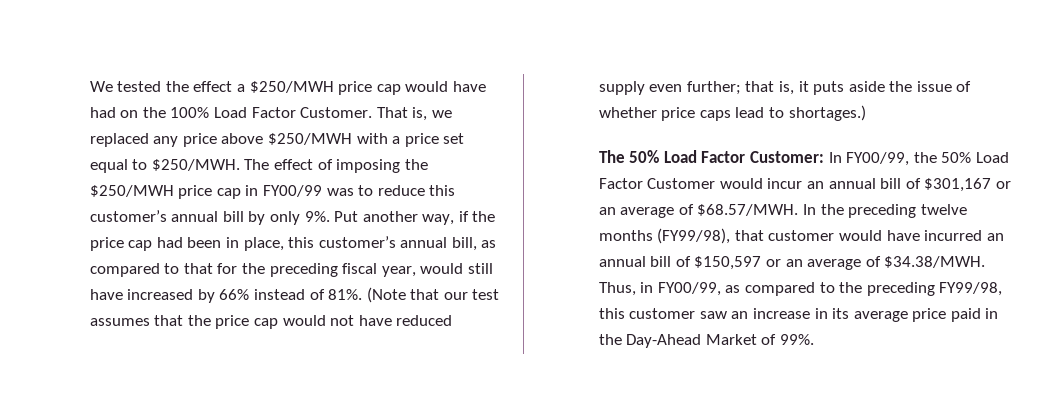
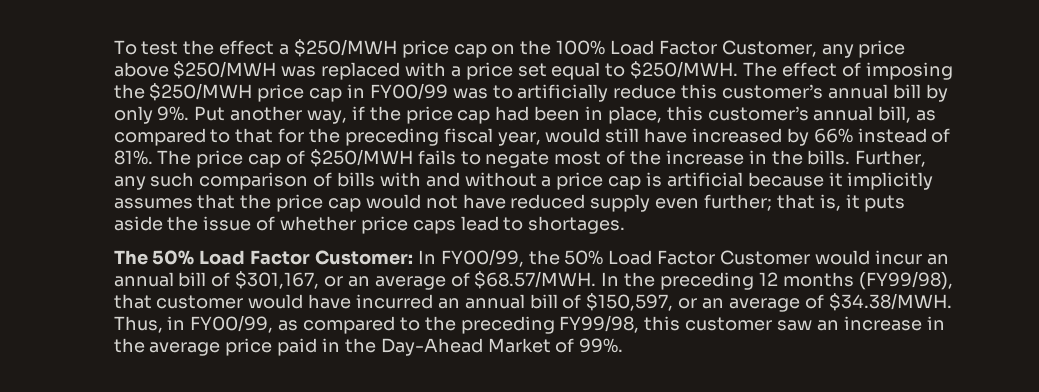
[89,81,162,92] We tested -> [113,40,179,55] To test
[405,81,486,92] [89,107,116,118] would have had -> (487, 51) none
[300,107,452,121] [89,133,149,147] Customer. That is, we replaced -> [721,40,817,57] Customer,
(352, 139) none -> [281,62,401,80] was replaced
(374, 190) none -> [517,84,609,102] artificially
[366,287,500,303] (Note that our test -> [157,149,927,168] [113,172,934,190] The price cap of $250/MWH fails to negate most of the increase in the bills. Further, any such comparison of bills with and without a price cap is artificial because it implicitly
[788,105,866,121] shortages.) -> [528,216,626,234] shortages.
[924,178,992,192] $301,167 -> [235,271,320,289] $301,167,
[920,204,967,215] twelve -> [758,272,778,286] 12
[694,256,762,270] $150,597 -> [586,293,674,311] $150,597,
[832,308,850,319] its -> [113,338,145,353] the

